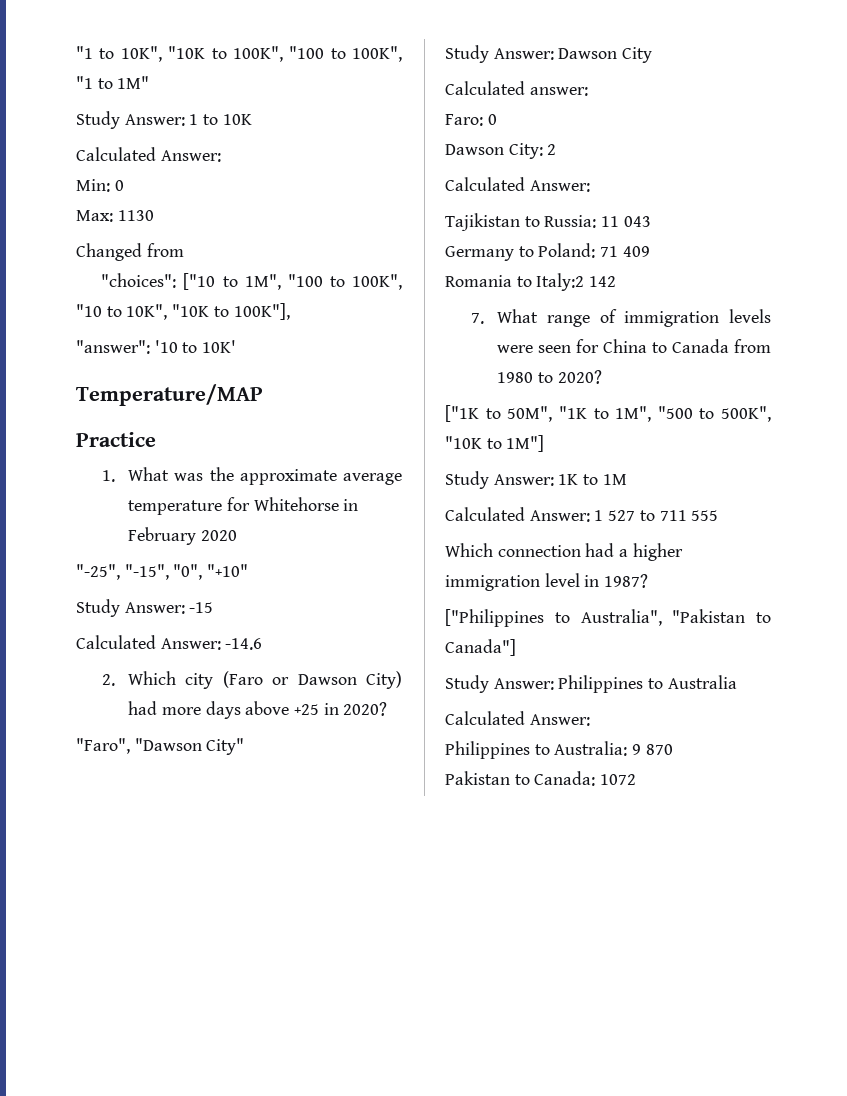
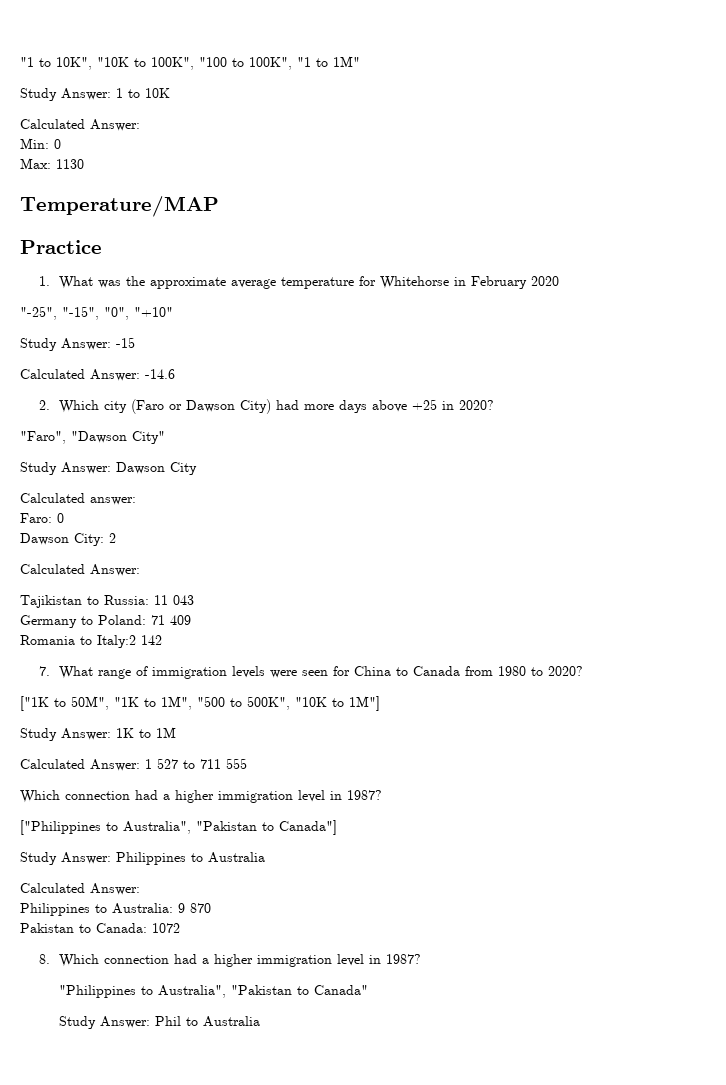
[76,243,184,261] [101,273,402,290] [76,303,290,320] [76,340,237,354] // Changed from // "choices": ["10 to 1M", "100 to 100K", "10 to 10K", "10K to 100K"], // "answer": '10 to 10K' -> (84, 164) none
(637, 779) none -> [39,954,421,967] [58,985,368,998] [58,1016,260,1029] // 8. Which connection had a higher immigration level in 1987? // "Philippines to Australia", "Pakistan to Canada" // Study Answer: Phil to Australia

